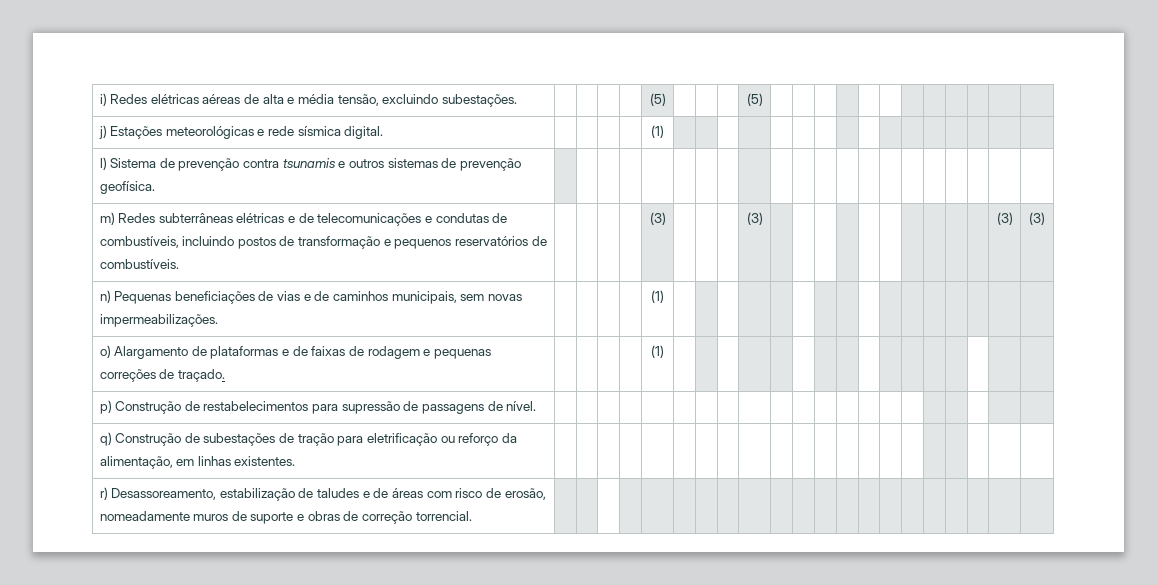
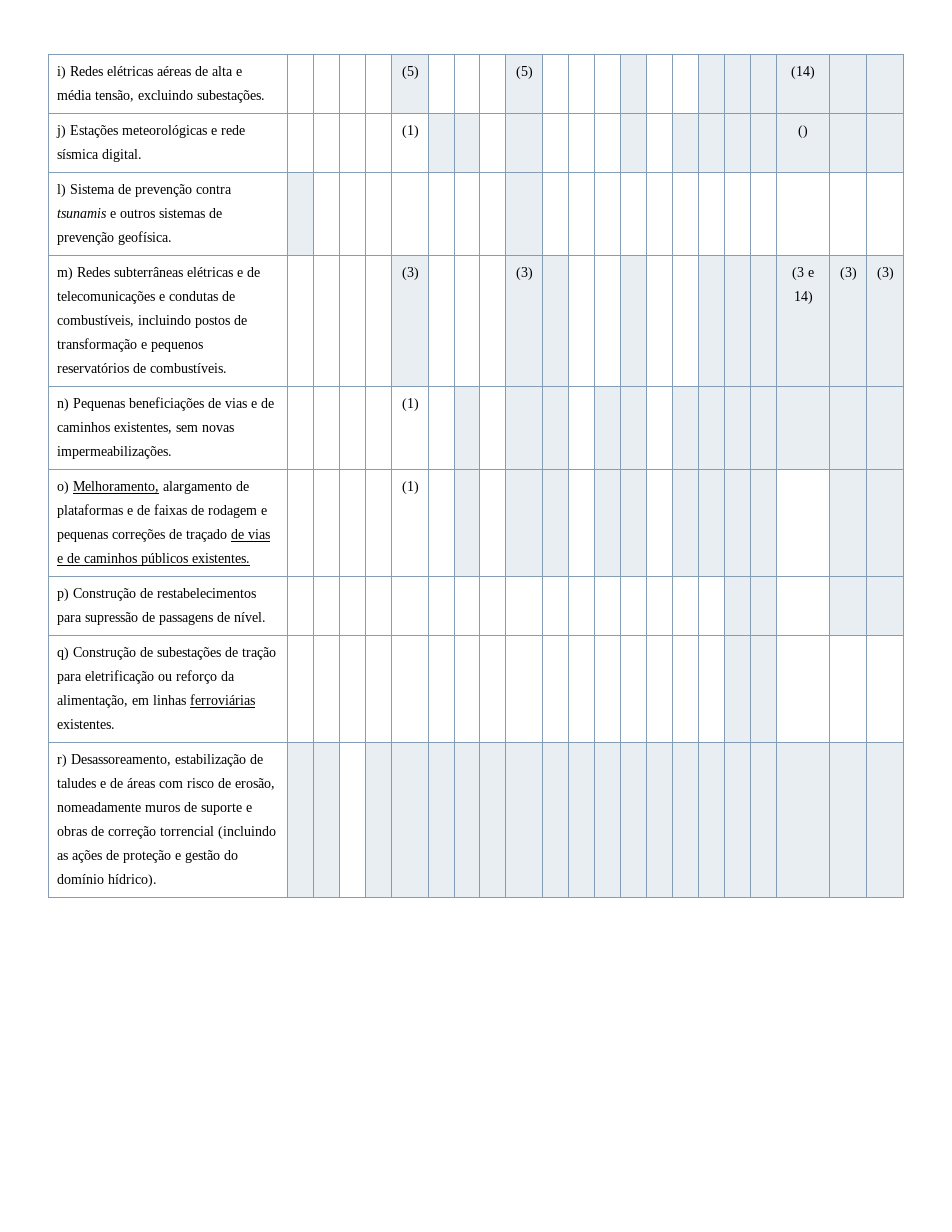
(763, 99) none -> [791,66,815,79] (14)
(664, 131) none -> [798,125,808,138] ()
(763, 218) none -> [792,267,814,280] [793,291,813,304] (3 e 14)
[391,291,457,304] municipais, -> [114,422,173,434] existentes,
[114,346,189,359] Alargamento -> [73,481,233,494] Melhoramento, alargamento
[177,369,225,382] traçado. -> [186,529,271,542] [57,553,251,566] traçado de vias e de caminhos públicos existentes.
(231, 461) none -> [190,694,256,705] ferroviárias
[415,511,472,521] torrencial. -> [160,826,277,839] [57,850,239,863] [57,874,158,887] torrencial (incluindo as ações de proteção e gestão do domínio hídrico).

